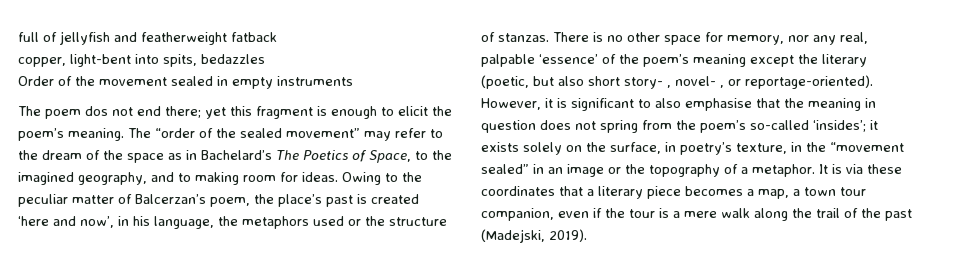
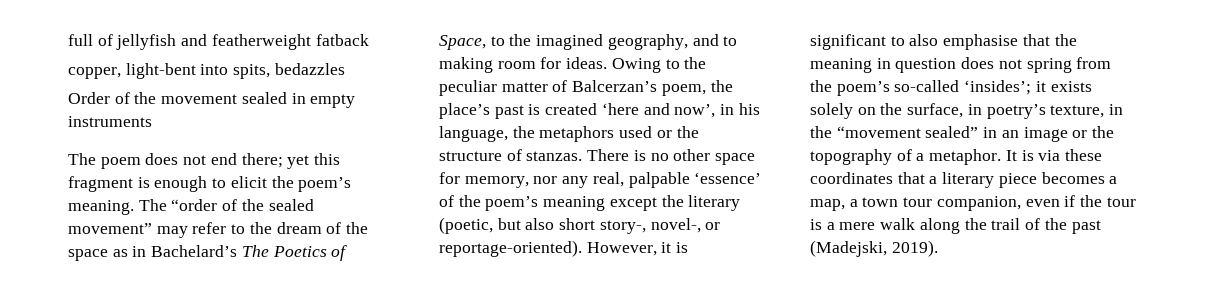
[85,106,108,116] dos -> [145,153,179,165] does
[624,76,724,89] story- , novel- , -> [599,218,701,234] story-, novel-,

